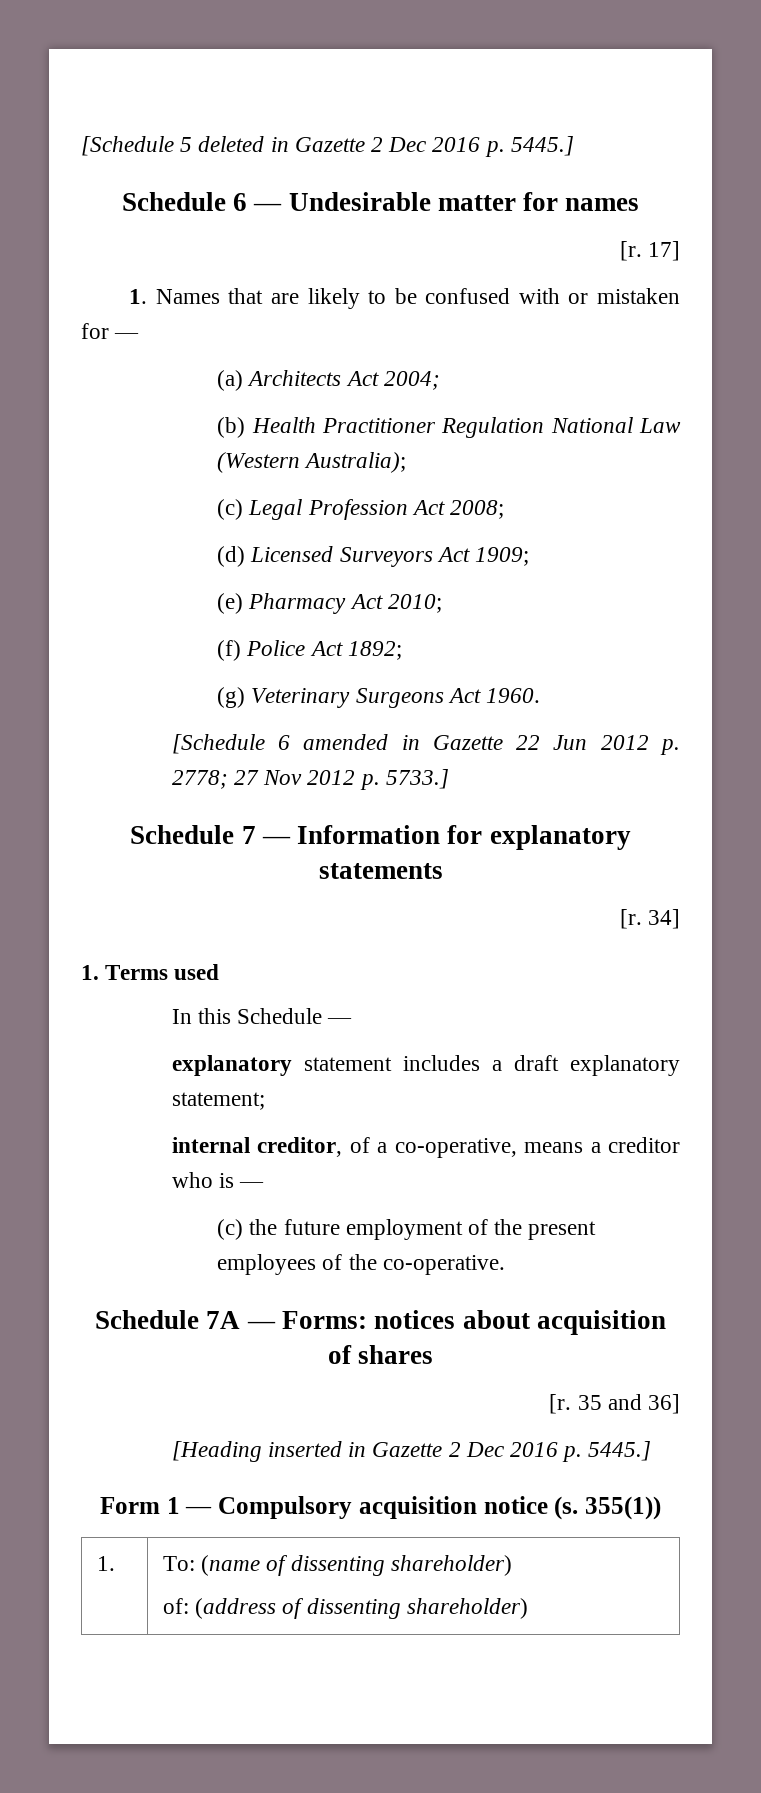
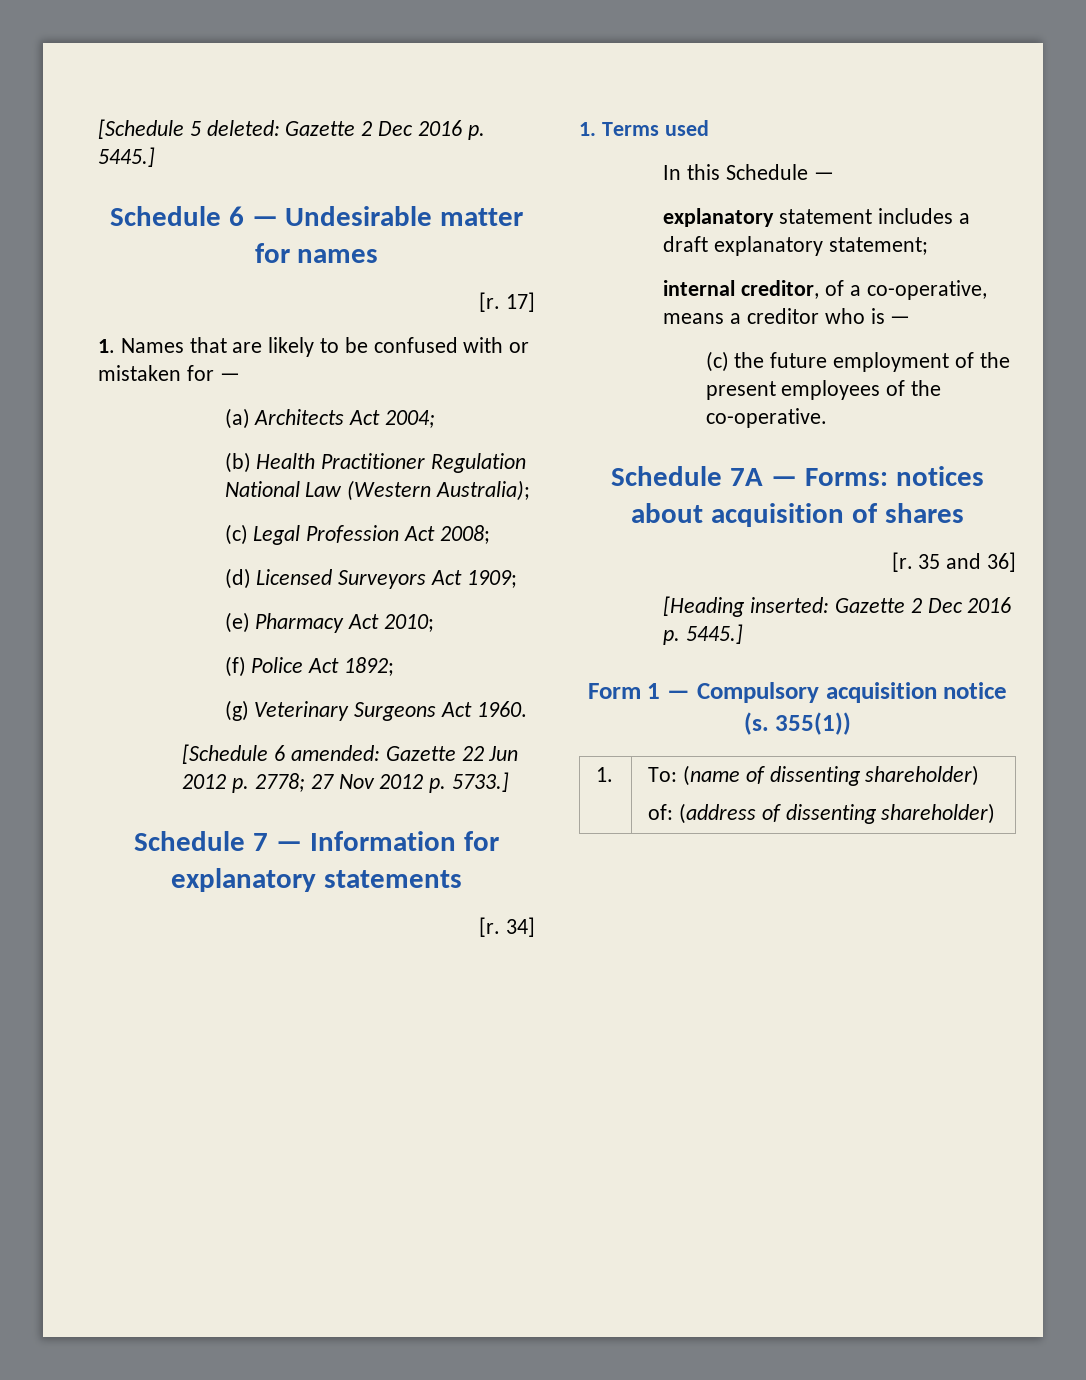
[198,136,289,152] deleted in -> [206,120,280,136] deleted:
[303,734,420,750] amended in -> [290,745,380,761] amended:
[267,1441,367,1457] inserted in -> [750,597,830,613] inserted:

